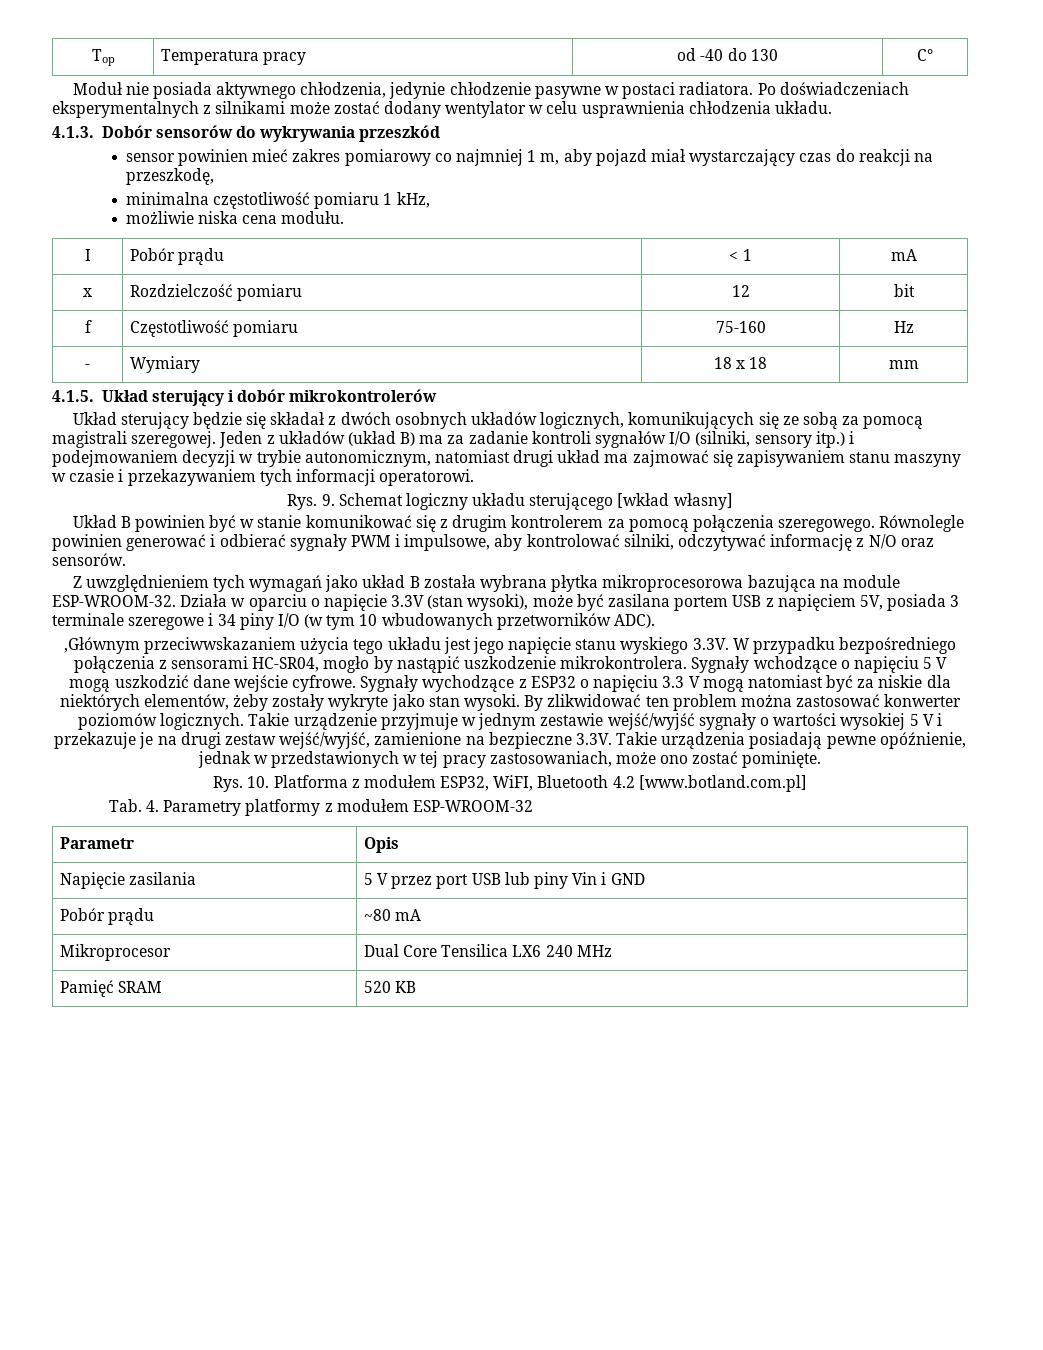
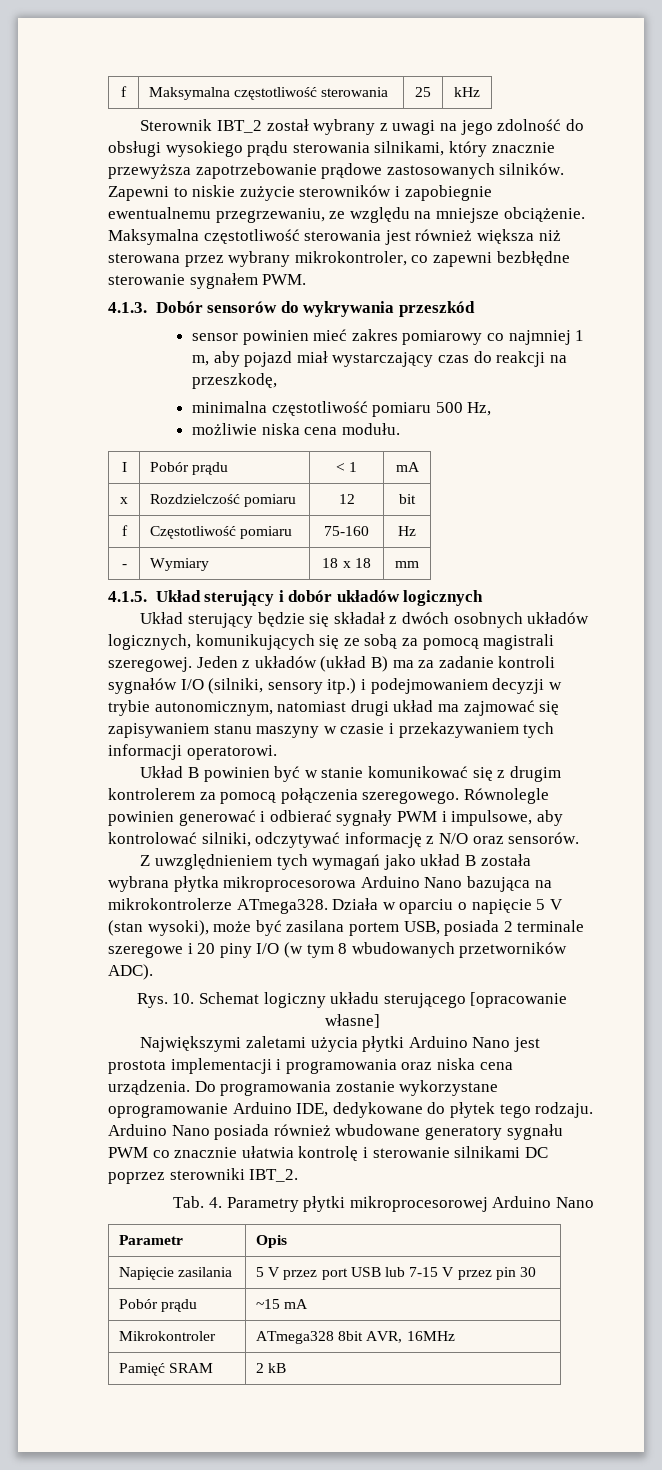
[91,49,115,66] [160,49,307,65] [677,48,778,61] [917,49,933,61] [72,82,909,99] [52,101,833,118] Top | Temperatura pracy | od -40 do 130 | C° // Moduł nie posiada aktywnego chłodzenia, jedynie chłodzenie pasywne w postaci radiatora. Po doświadczeniach eksperymentalnych z silnikami może zostać dodany wentylator w celu usprawnienia chłodzenia układu. -> [121,86,127,97] [149,87,389,100] [415,87,431,97] [454,87,480,97] [140,119,584,135] [108,141,555,157] [108,163,565,179] [108,185,492,201] [108,207,585,223] [108,229,561,245] [108,251,570,267] [108,273,307,289] f | Maksymalna częstotliwość sterowania | 25 | kHz // Sterownik IBT_2 został wybrany z uwagi na jego zdolność do obsługi wysokiego prądu sterowania silnikami, który znacznie przewyższa zapotrzebowanie prądowe zastosowanych silników. Zapewni to niskie zużycie sterowników i zapobiegnie ewentualnemu przegrzewaniu, ze względu na mniejsze obciążenie. Maksymalna częstotliwość sterowania jest również większa niż sterowana przez wybrany mikrokontroler, co zapewni bezbłędne sterowanie sygnałem PWM.
[383,192,430,208] 1 kHz, -> [435,402,492,416] 500 Hz,
[289,389,438,402] mikrokontrolerów -> [336,590,484,606] układów logicznych
[287,493,733,510] // Rys. 9. Schemat logiczny układu sterującego [wkład własny] -> (277, 752) none
[747,575,900,592] [52,595,176,607] bazująca na module ESP-WROOM-32. -> [360,876,552,892] [108,898,328,914] Arduino Nano bazująca na mikrokontrolerze ATmega328.
[391,595,425,607] 3.3V -> [536,899,563,910] 5 V
[732,594,960,611] USB z napięciem 5V, posiada 3 -> [403,920,513,936] USB, posiada 2
[217,614,236,626] 34 -> [197,943,216,954] 20
[359,614,378,626] 10 -> [338,943,348,954] 8
[63,637,957,654] [73,656,948,673] [69,675,951,692] [59,694,962,711] [78,713,942,730] [54,732,966,749] [197,751,822,768] [213,775,807,792] ,Głównym przeciwwskazaniem użycia tego układu jest jego napięcie stanu wyskiego 3.3V. W przypadku bezpośredniego połączenia z sensorami HC-SR04, mogło by nastąpić uszkodzenie mikrokontrolera. Sygnały wchodzące o napięciu 5 V mogą uszkodzić dane wejście cyfrowe. Sygnały wychodzące z ESP32 o napięciu 3.3 V mogą natomiast być za niskie dla niektórych elementów, żeby zostały wykryte jako stan wysoki. By zlikwidować ten problem można zastosować konwerter poziomów logicznych. Takie urządzenie przyjmuje w jednym zestawie wejść/wyjść sygnały o wartości wysokiej 5 V i przekazuje je na drugi zestaw wejść/wyjść, zamienione na bezpieczne 3.3V. Takie urządzenia posiadają pewne opóźnienie, jednak w przedstawionych w tej pracy zastosowaniach, może ono zostać pominięte. // Rys. 10. Platforma z modułem ESP32, WiFI, Bluetooth 4.2 [www.botland.com.pl] -> [136,992,568,1008] [324,1014,380,1028] [140,1036,541,1052] [108,1058,513,1074] [108,1080,499,1096] [108,1102,594,1118] [108,1124,563,1140] [108,1146,548,1161] [108,1168,299,1184] Rys. 10. Schemat logiczny układu sterującego [opracowanie własne] // Największymi zaletami użycia płytki Arduino Nano jest prostota implementacji i programowania oraz niska cena urządzenia. Do programowania zostanie wykorzystane oprogramowanie Arduino IDE, dedykowane do płytek tego rodzaju. Arduino Nano posiada również wbudowane generatory sygnału PWM co znacznie ułatwia kontrolę i sterowanie silnikami DC poprzez sterowniki IBT_2.
[245,799,533,816] platformy z modułem ESP-WROOM-32 -> [303,1196,594,1212] płytki mikroprocesorowej Arduino Nano
[533,872,645,889] [59,908,155,925] [363,909,422,921] [59,944,171,961] [363,944,612,957] piny Vin i GND // Pobór prądu | ~80 mA // Mikroprocesor | Dual Core Tensilica LX6 240 MHz -> [409,1267,536,1280] [119,1299,198,1312] [256,1299,309,1309] [119,1331,217,1341] [256,1331,455,1344] 7-15 V przez pin 30 // Pobór prądu | ~15 mA // Mikrokontroler | ATmega328 8bit AVR, 16MHz
[363,981,417,993] 520 KB -> [256,1363,287,1373] 2 kB

